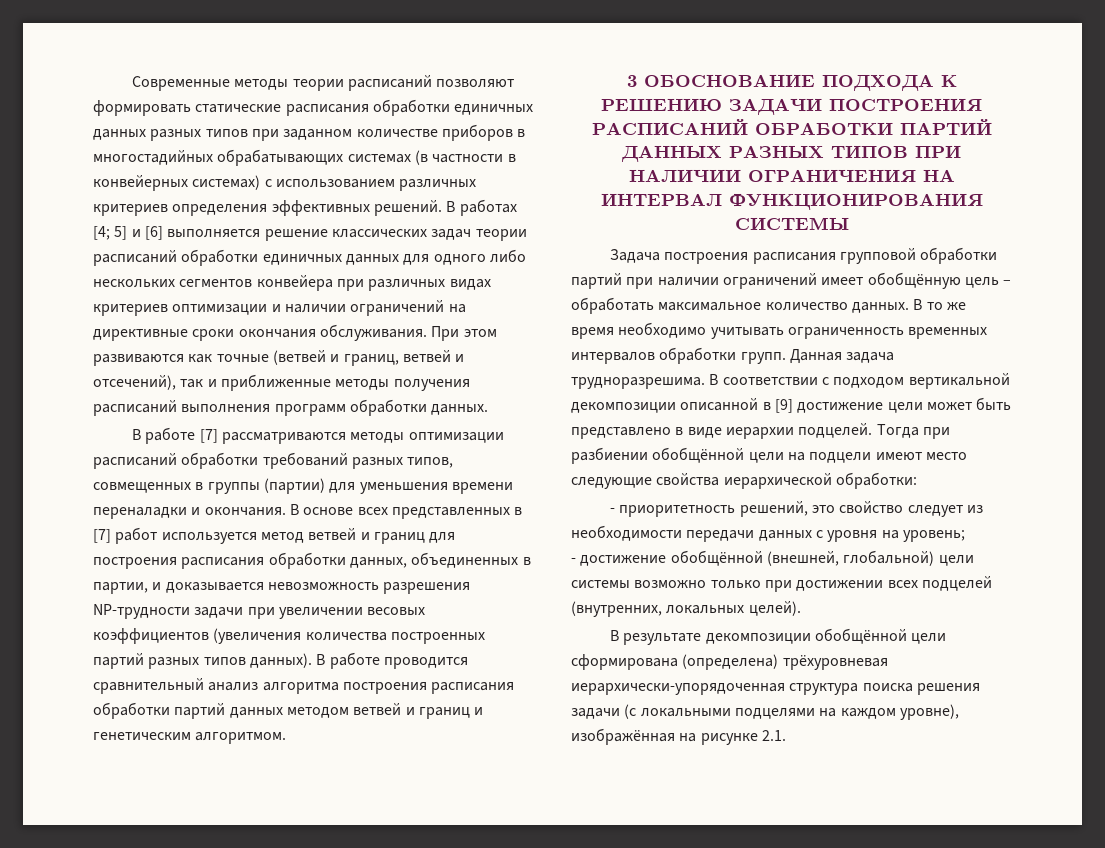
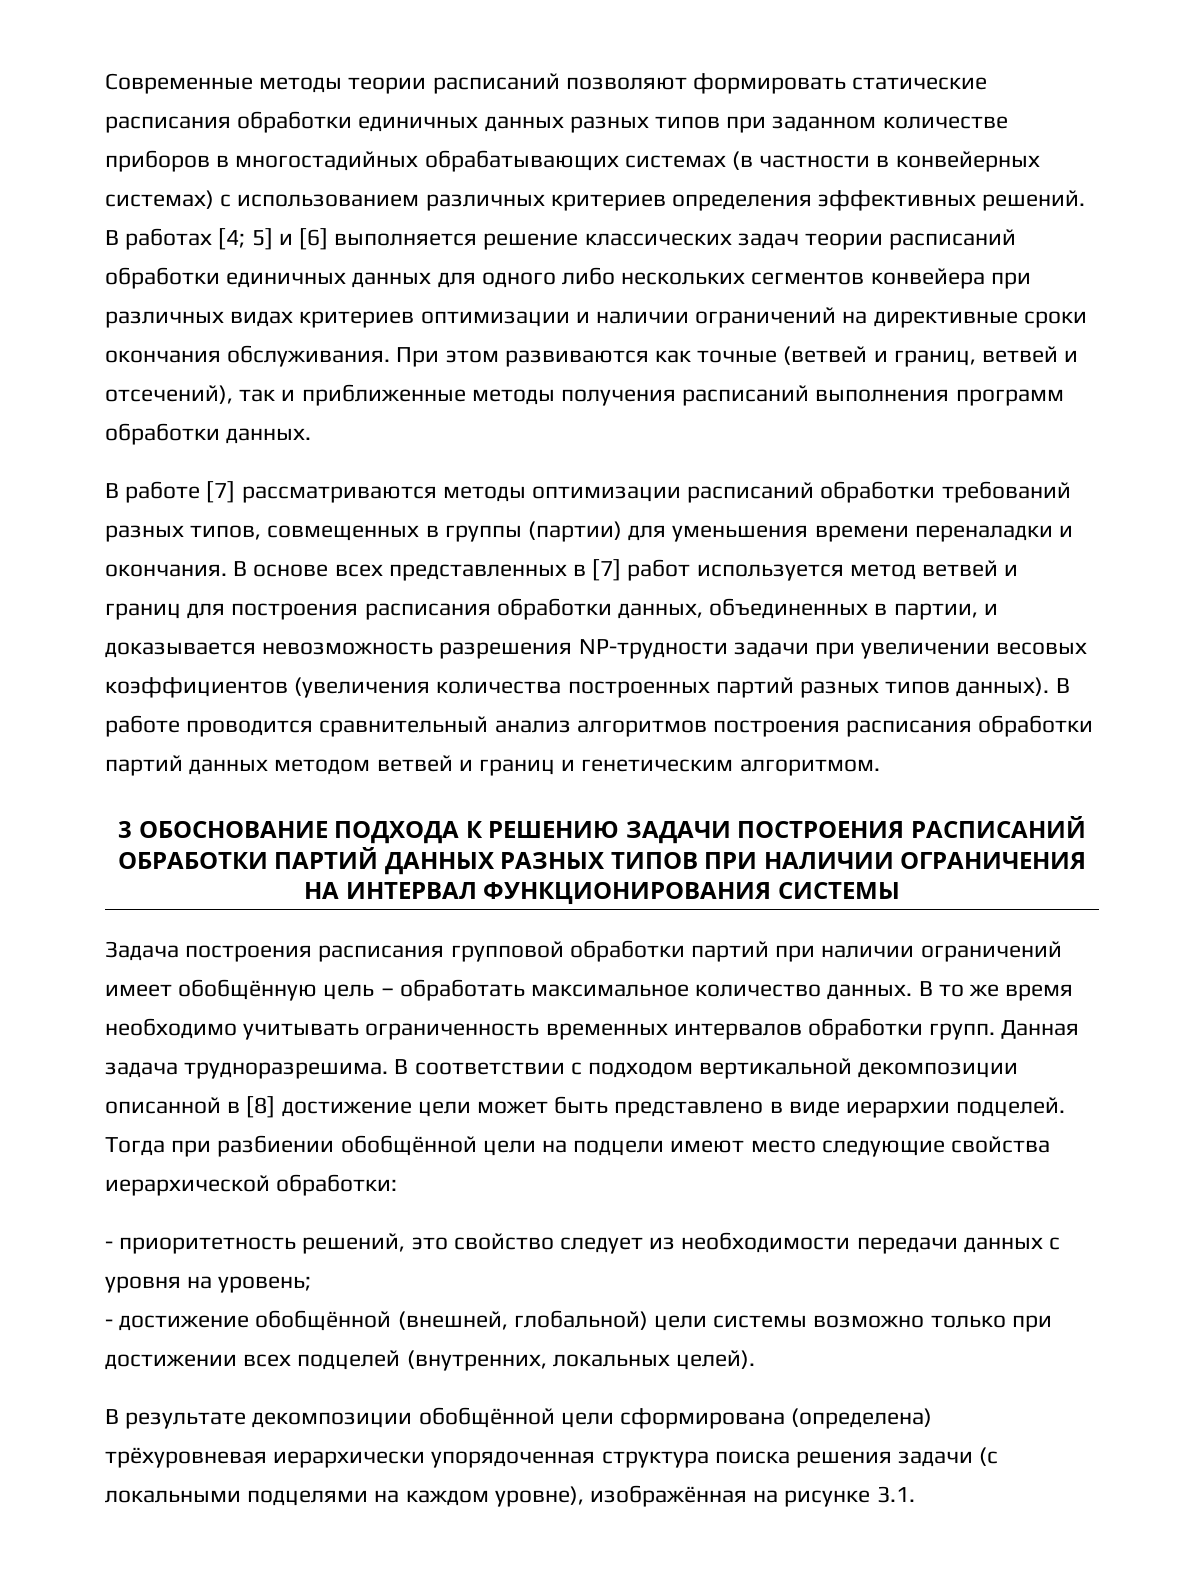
[262,682,339,694] алгоритма -> [576,720,707,737] алгоритмов
[774,399,793,413] [9] -> [246,1096,276,1118] [8]
[571,683,785,695] иерархически-упорядоченная -> [273,1451,596,1468] иерархически упорядоченная
[761,730,786,741] 2.1. -> [876,1486,915,1503] 3.1.

